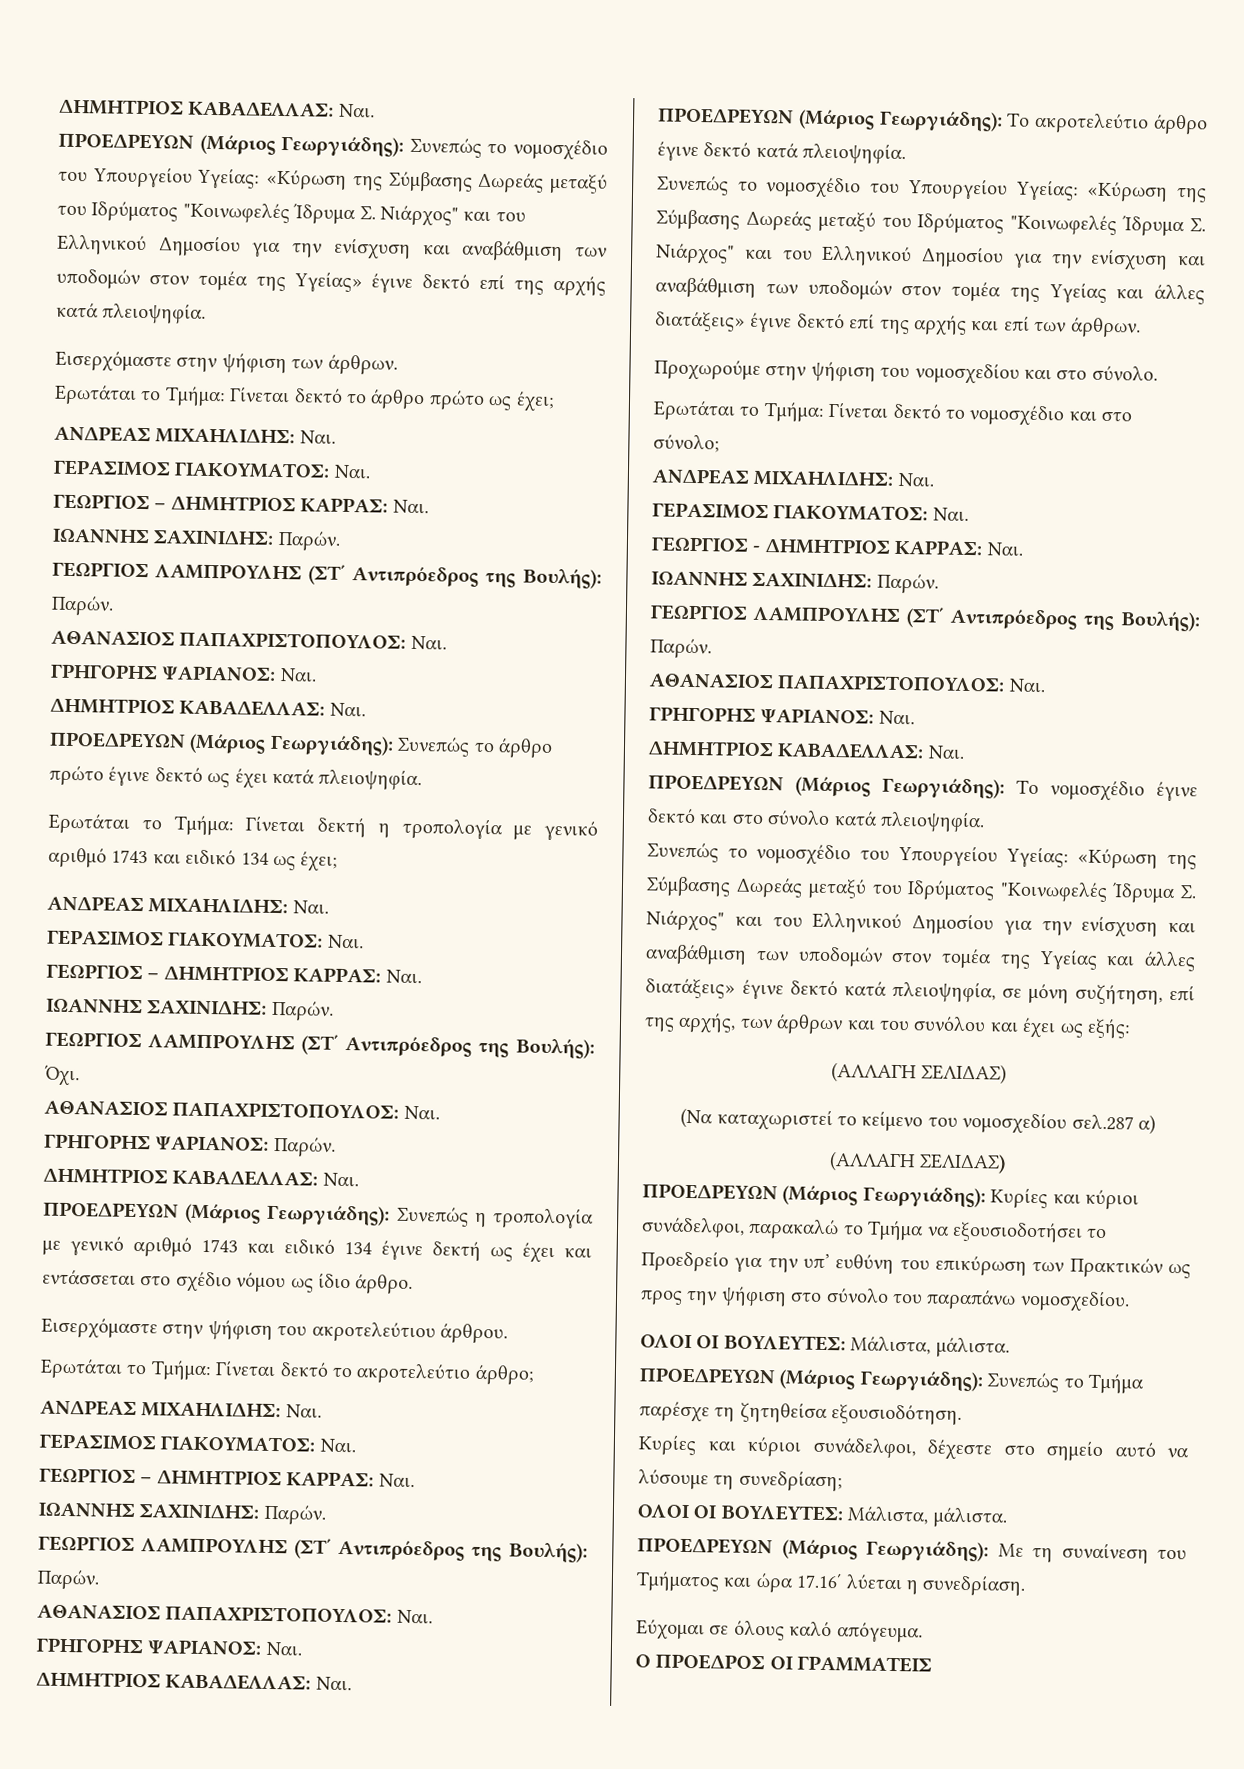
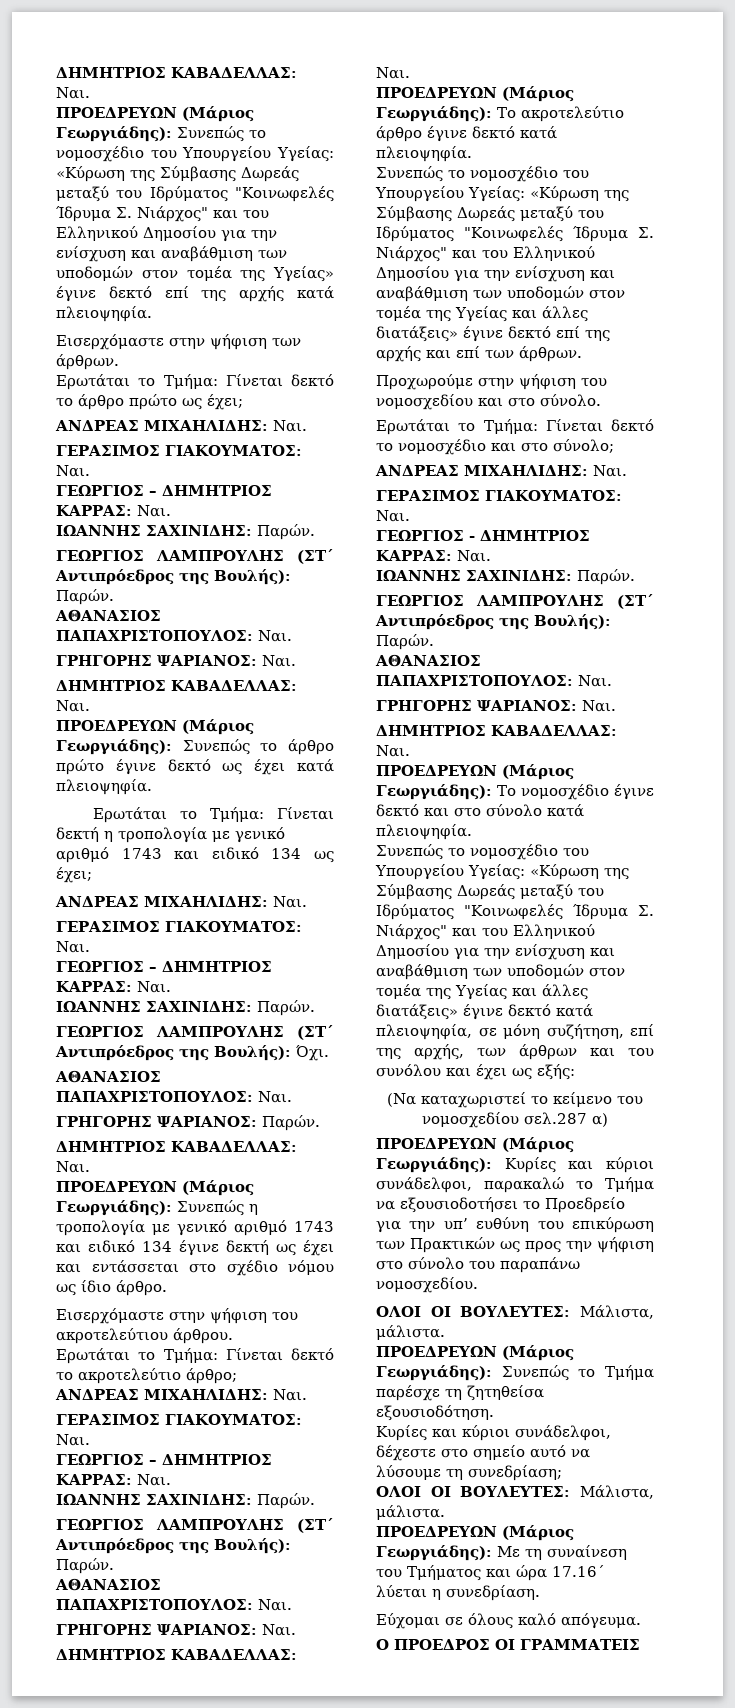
[830,1062,1008,1085] // (ΑΛΛΑΓΗ ΣΕΛΙΔΑΣ) -> (575, 1072) none
[828,1151,1007,1174] // (ΑΛΛΑΓΗ ΣΕΛΙΔΑΣ) -> (608, 1120) none

